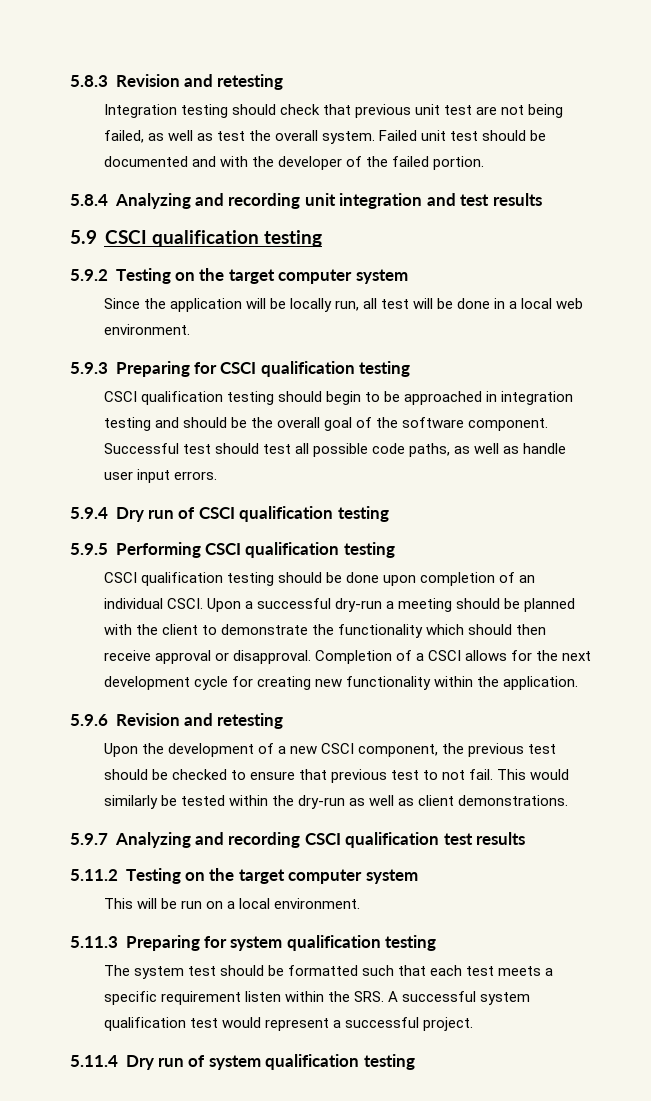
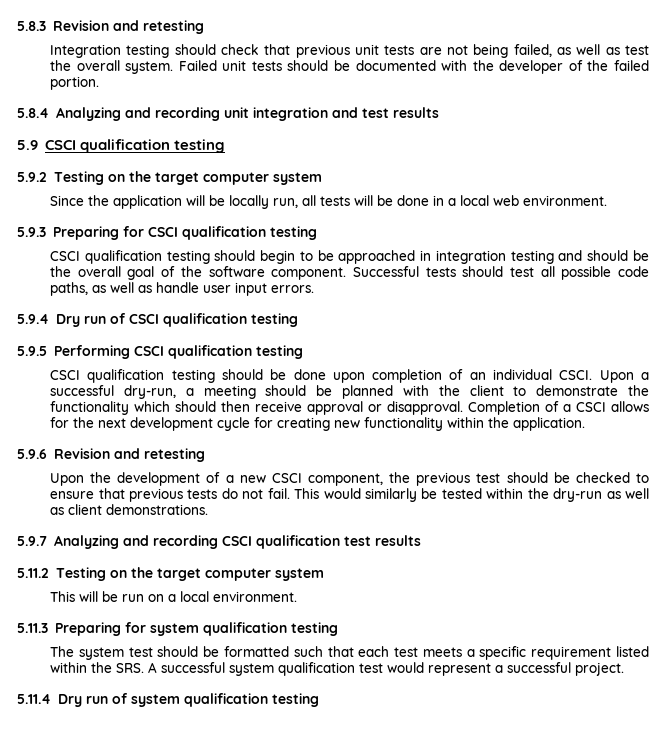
[444,105,473,115] test -> [384,45,415,55] tests
[450,131,479,141] test -> [251,61,282,71] tests
[191,156,216,167] and -> (436, 65) none
[381,299,410,309] test -> [320,196,351,206] tests
[182,444,211,454] test -> [425,267,456,277] tests
[334,598,382,612] dry-run -> [123,385,176,399] dry-run,
[391,770,439,780] test to -> [187,488,238,499] tests do
[244,991,281,1002] listen -> [616,646,649,657] listed

